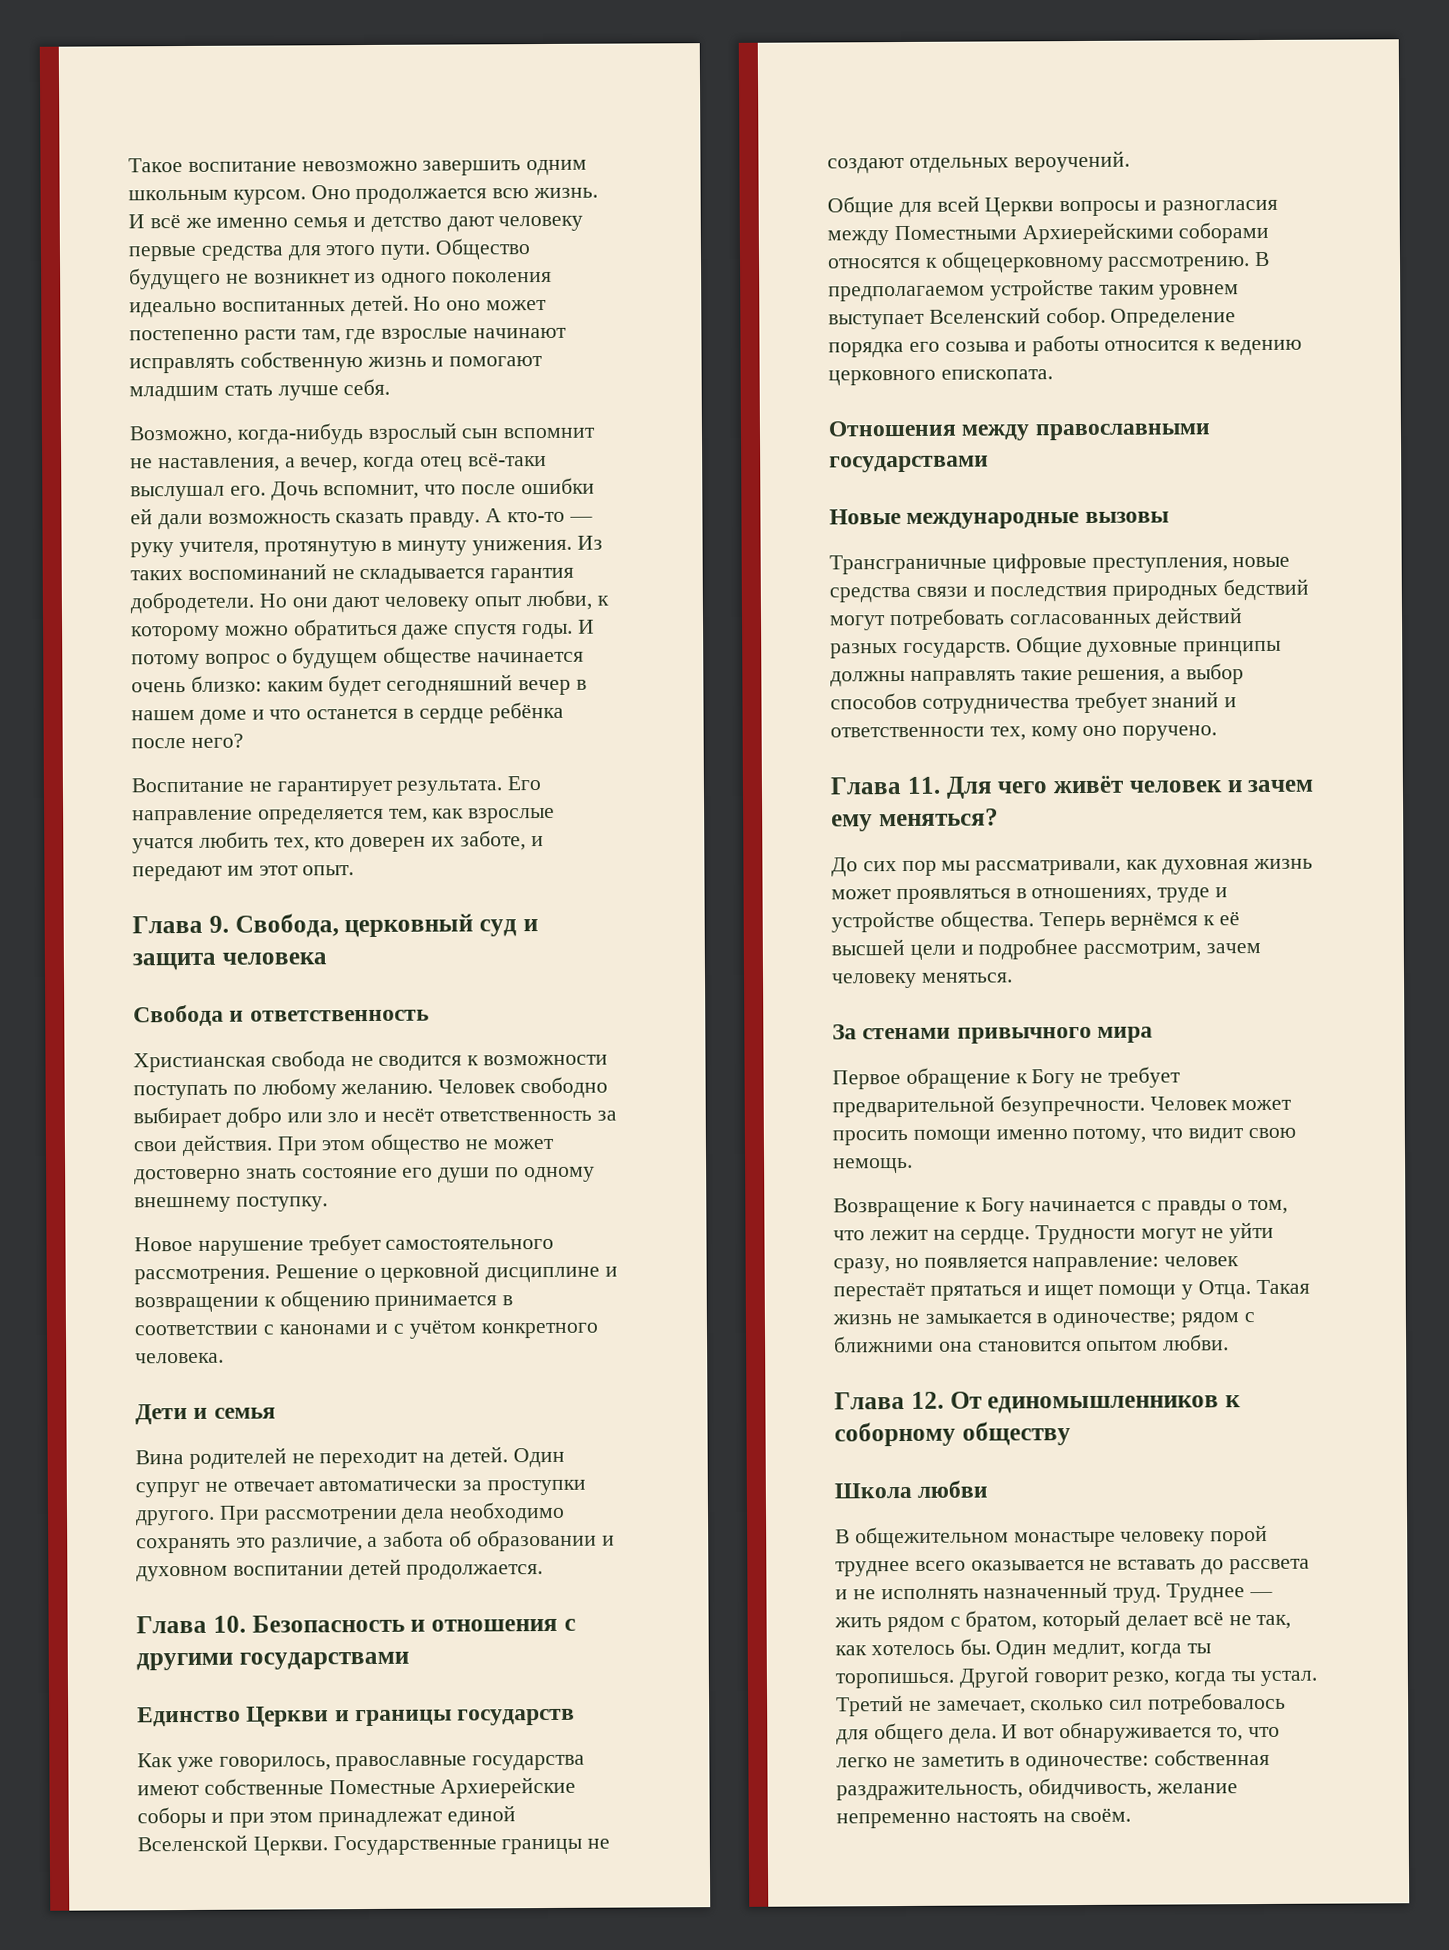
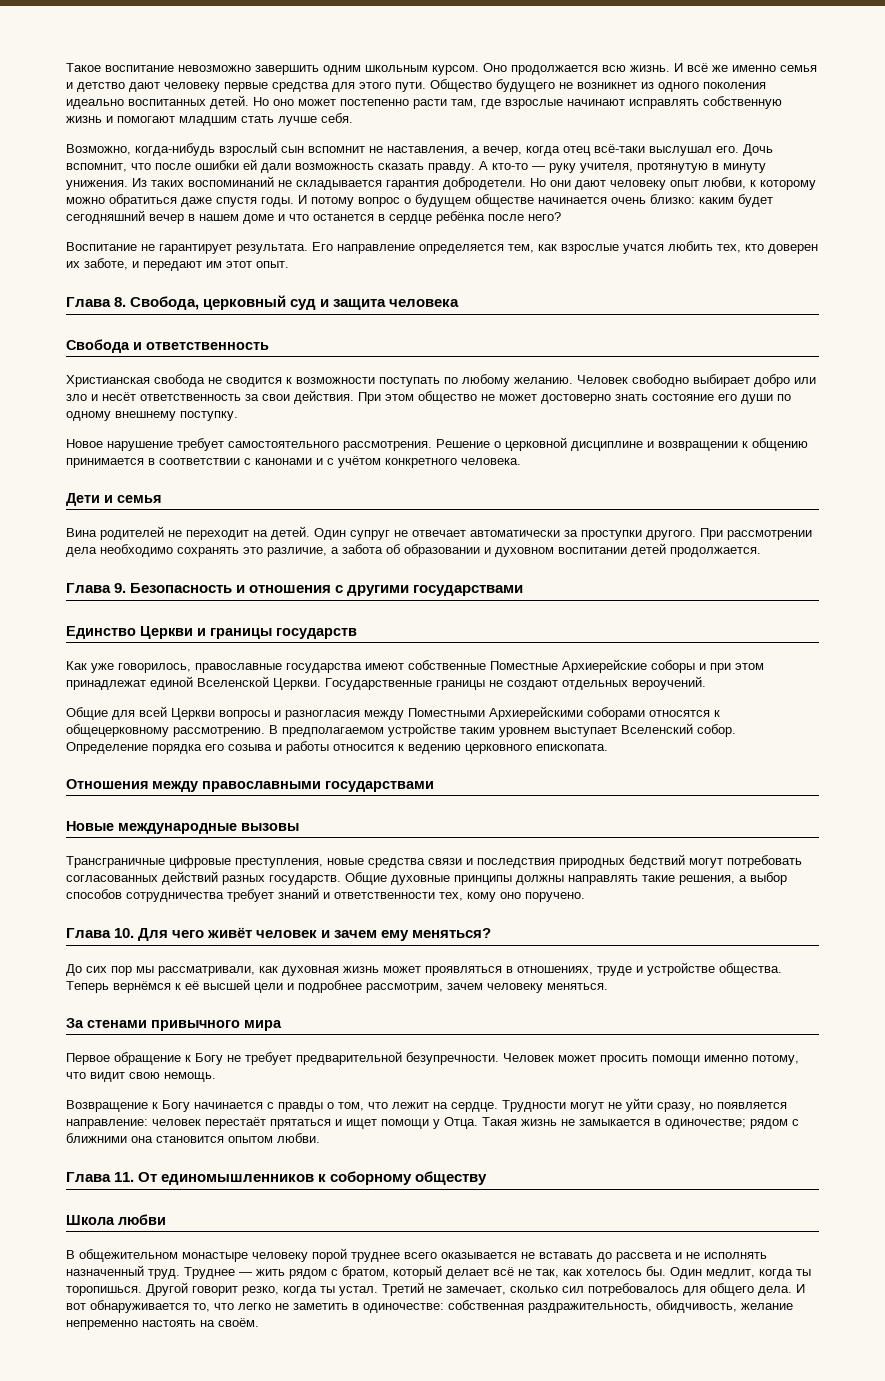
[208,915,229,933] 9. -> [114,297,127,307] 8.
[212,1615,246,1633] 10. -> [114,583,127,593] 9.
[906,776,940,794] 11. -> [114,928,135,938] 10.
[910,1391,944,1409] 12. -> [114,1172,135,1182] 11.

